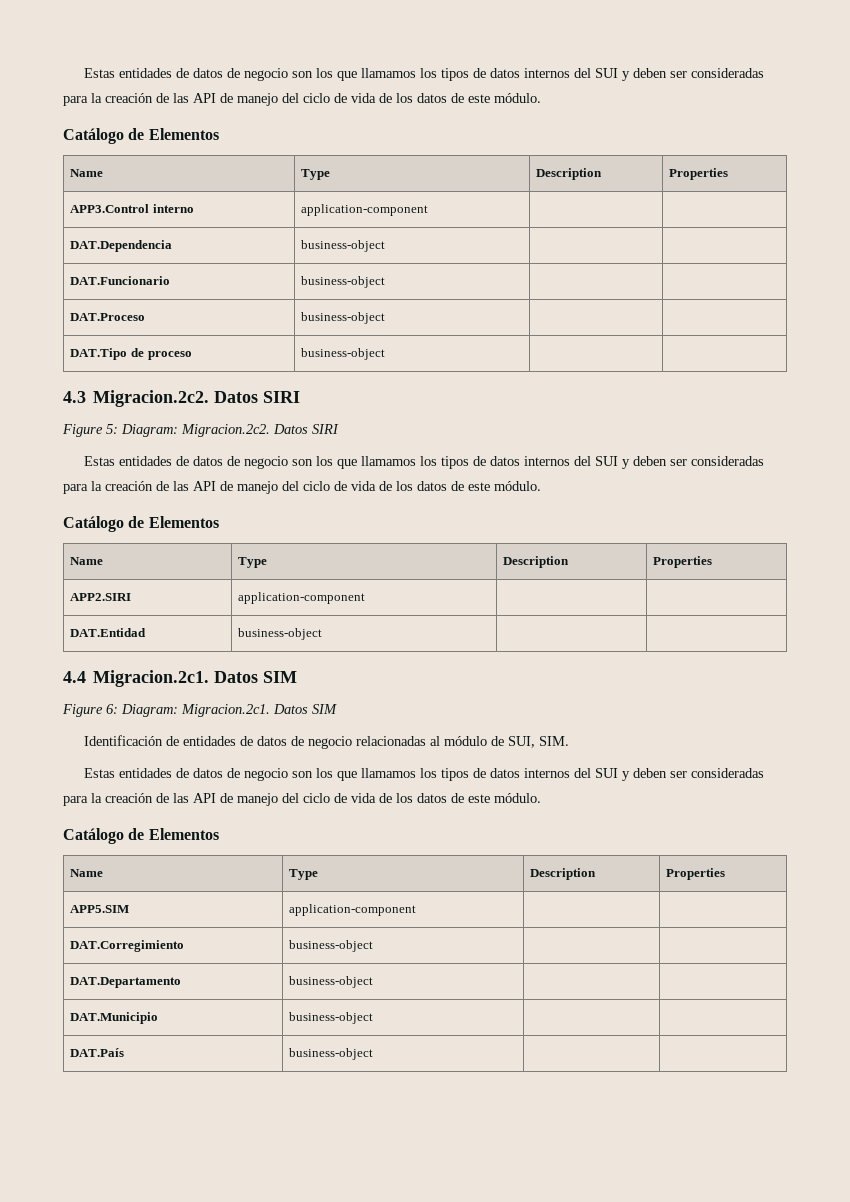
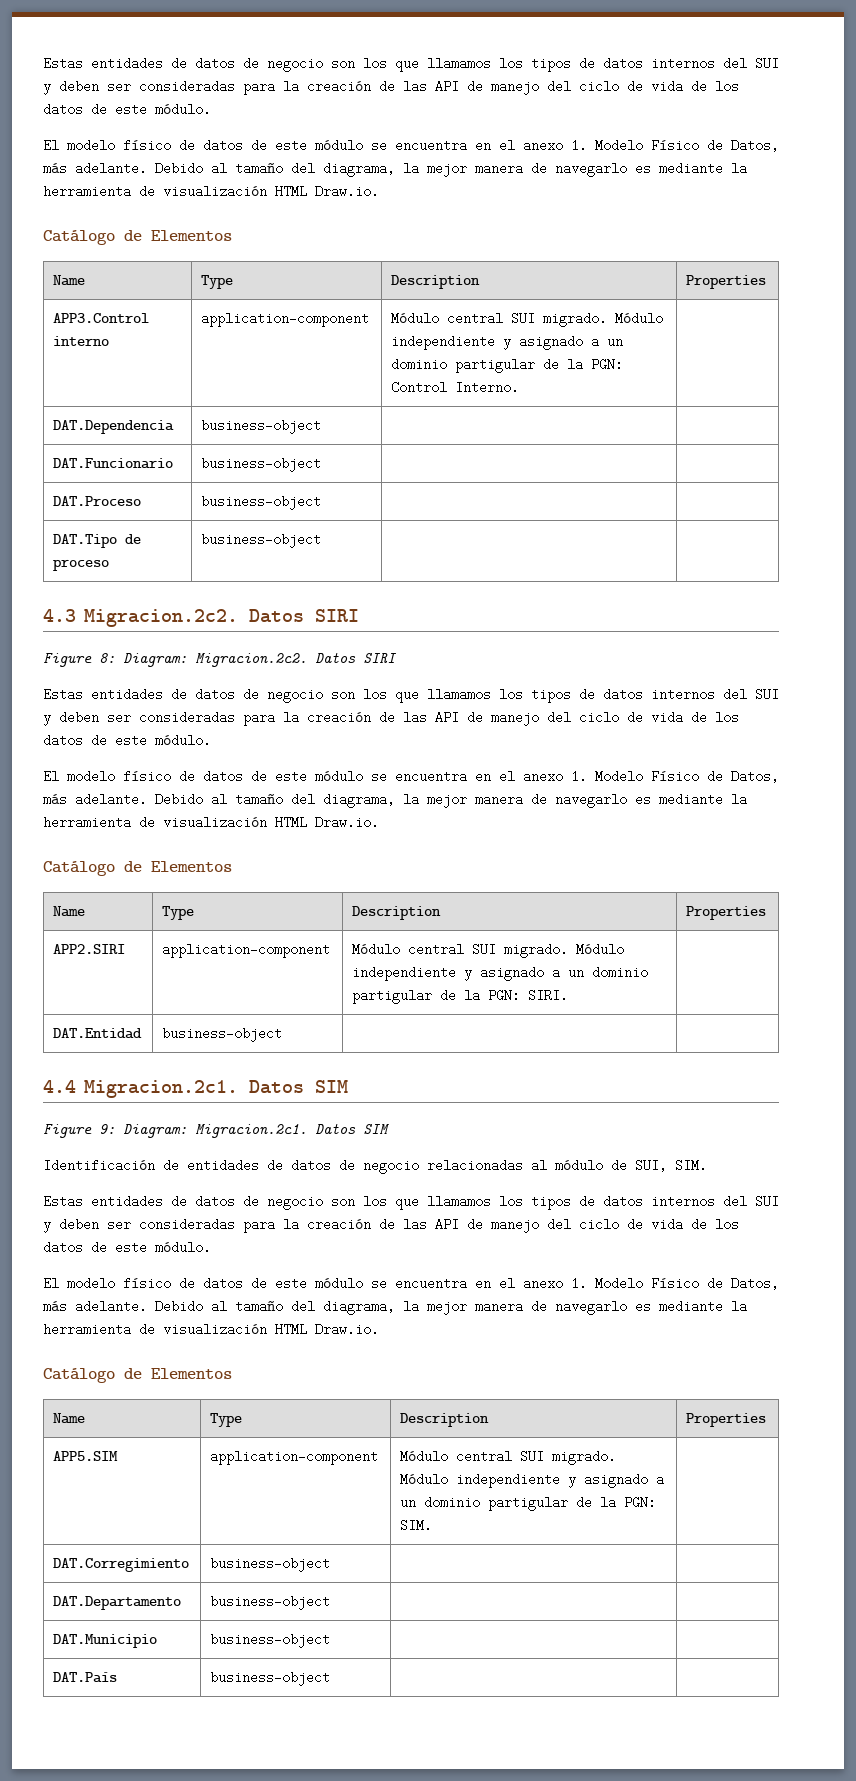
(541, 98) none -> [43,139,779,152] [43,162,747,177] [43,185,379,198] // El modelo físico de datos de este módulo se encuentra en el anexo 1. Modelo Físico de Datos, más adelante. Debido al tamaño del diagrama, la mejor manera de navegarlo es mediante la herramienta de visualización HTML Draw.io.
(429, 210) none -> [391,312,664,327] [391,335,624,350] [391,358,624,373] [391,381,520,394] Módulo central SUI migrado. Módulo independiente y asignado a un dominio partigular de la PGN: Control Interno.
[106,424,118,434] 5: -> [99,653,115,663] 8:
(541, 486) none -> [43,770,779,783] [43,793,747,808] [43,816,379,829] // El modelo físico de datos de este módulo se encuentra en el anexo 1. Modelo Físico de Datos, más adelante. Debido al tamaño del diagrama, la mejor manera de navegarlo es mediante la herramienta de visualización HTML Draw.io.
(366, 598) none -> [352,943,625,958] [352,966,649,981] [352,989,569,1004] Módulo central SUI migrado. Módulo independiente y asignado a un dominio partigular de la PGN: SIRI.
[106,704,118,714] 6: -> [99,1124,115,1134] 9:
(541, 798) none -> [43,1277,779,1290] [43,1300,747,1315] [43,1323,379,1336] // El modelo físico de datos de este módulo se encuentra en el anexo 1. Modelo Físico de Datos, más adelante. Debido al tamaño del diagrama, la mejor manera de navegarlo es mediante la herramienta de visualización HTML Draw.io.
(417, 910) none -> [400,1450,617,1465] [400,1473,665,1488] [400,1496,657,1511] [400,1519,433,1532] Módulo central SUI migrado. Módulo independiente y asignado a un dominio partigular de la PGN: SIM.

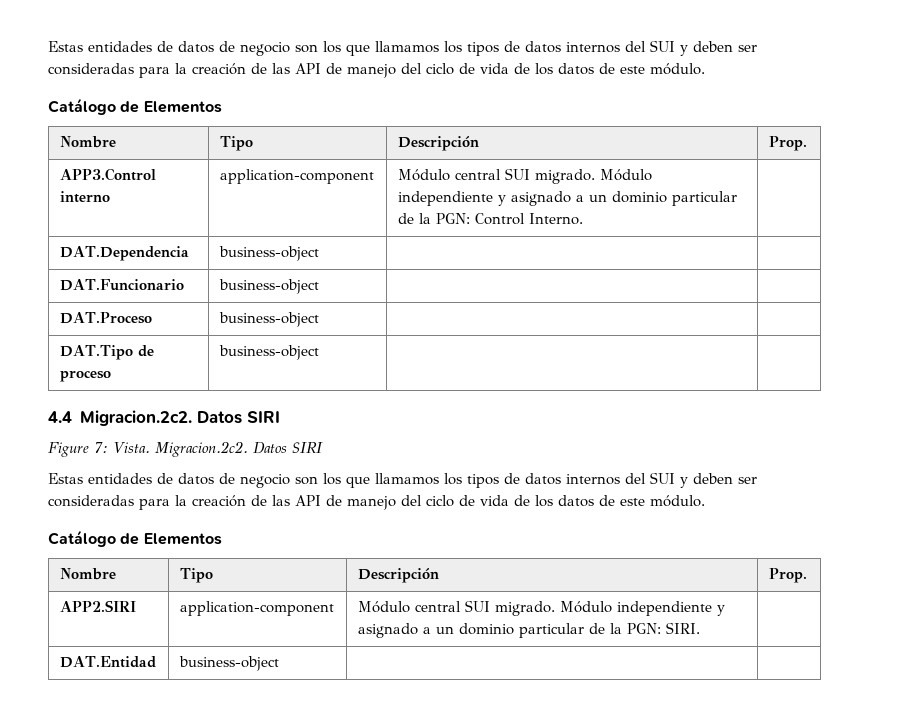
[43,139,779,152] [43,162,747,177] [43,185,379,198] [43,230,232,245] [53,275,86,286] [201,275,234,289] [391,275,481,289] [686,275,767,289] // El modelo físico de datos de este módulo se encuentra en el anexo 1. Modelo Físico de Datos, más adelante. Debido al tamaño del diagrama, la mejor manera de navegarlo es mediante la herramienta de visualización HTML Draw.io. // Catálogo de Elementos // Name | Type | Description | Properties -> [48,98,222,115] [59,136,116,148] [219,136,253,151] [397,136,479,151] [768,136,807,151] // Catálogo de Elementos // Nombre | Tipo | Descripción | Prop.
[455,358,536,373] partigular -> [671,191,737,206] particular
[43,609,76,622] 4.3 -> [48,411,72,423] 4.4
[99,653,187,667] 8: Diagram: -> [94,442,150,453] 7: Vista.
[43,770,779,783] [43,793,747,808] [43,816,379,829] [43,861,232,876] [53,906,86,917] [162,906,195,920] [352,906,442,920] [686,906,767,920] // El modelo físico de datos de este módulo se encuentra en el anexo 1. Modelo Físico de Datos, más adelante. Debido al tamaño del diagrama, la mejor manera de navegarlo es mediante la herramienta de visualización HTML Draw.io. // Catálogo de Elementos // Name | Type | Description | Properties -> [48,530,222,547] [59,568,116,580] [179,568,213,583] [357,568,439,583] [768,568,807,583] // Catálogo de Elementos // Nombre | Tipo | Descripción | Prop.
[352,989,433,1004] partigular -> [518,623,584,638] particular
[43,1080,348,1098] [43,1124,389,1138] [43,1159,707,1174] [43,1195,779,1210] [43,1218,739,1233] [43,1241,211,1254] [43,1277,779,1290] [43,1300,747,1315] [43,1323,379,1336] [43,1368,232,1383] [53,1413,86,1424] [210,1413,243,1427] [400,1413,490,1427] [686,1413,767,1427] [53,1451,119,1461] [210,1450,379,1465] [400,1450,617,1465] [400,1473,665,1488] [400,1496,657,1511] [400,1519,433,1532] [53,1558,190,1572] [210,1557,331,1572] [53,1596,182,1610] [210,1595,331,1610] [53,1634,158,1648] [210,1633,331,1648] [53,1672,118,1683] [210,1671,331,1686] // 4.4 Migracion.2c1. Datos SIM // Figure 9: Diagram: Migracion.2c1. Datos SIM // Identificación de entidades de datos de negocio relacionadas al módulo de SUI, SIM. // Estas entidades de datos de negocio son los que llamamos los tipos de datos internos del SUI y deben ser consideradas para la creación de las API de manejo del ciclo de vida de los datos de este módulo. // El modelo físico de datos de este módulo se encuentra en el anexo 1. Modelo Físico de Datos, más adelante. Debido al tamaño del diagrama, la mejor manera de navegarlo es mediante la herramienta de visualización HTML Draw.io. // Catálogo de Elementos // Name | Type | Description | Properties // APP5.SIM | application-component | Módulo central SUI migrado. Módulo independiente y asignado a un dominio partigular de la PGN: SIM. | // DAT.Corregimiento | business-object | | // DAT.Departamento | business-object | | // DAT.Municipio | business-object | | // DAT.País | business-object | | -> (279, 663) none

